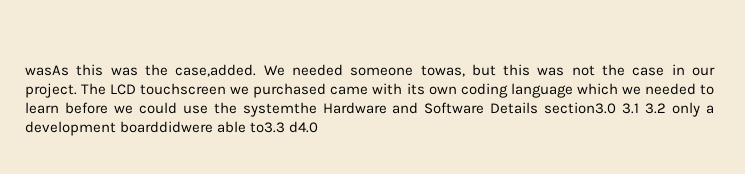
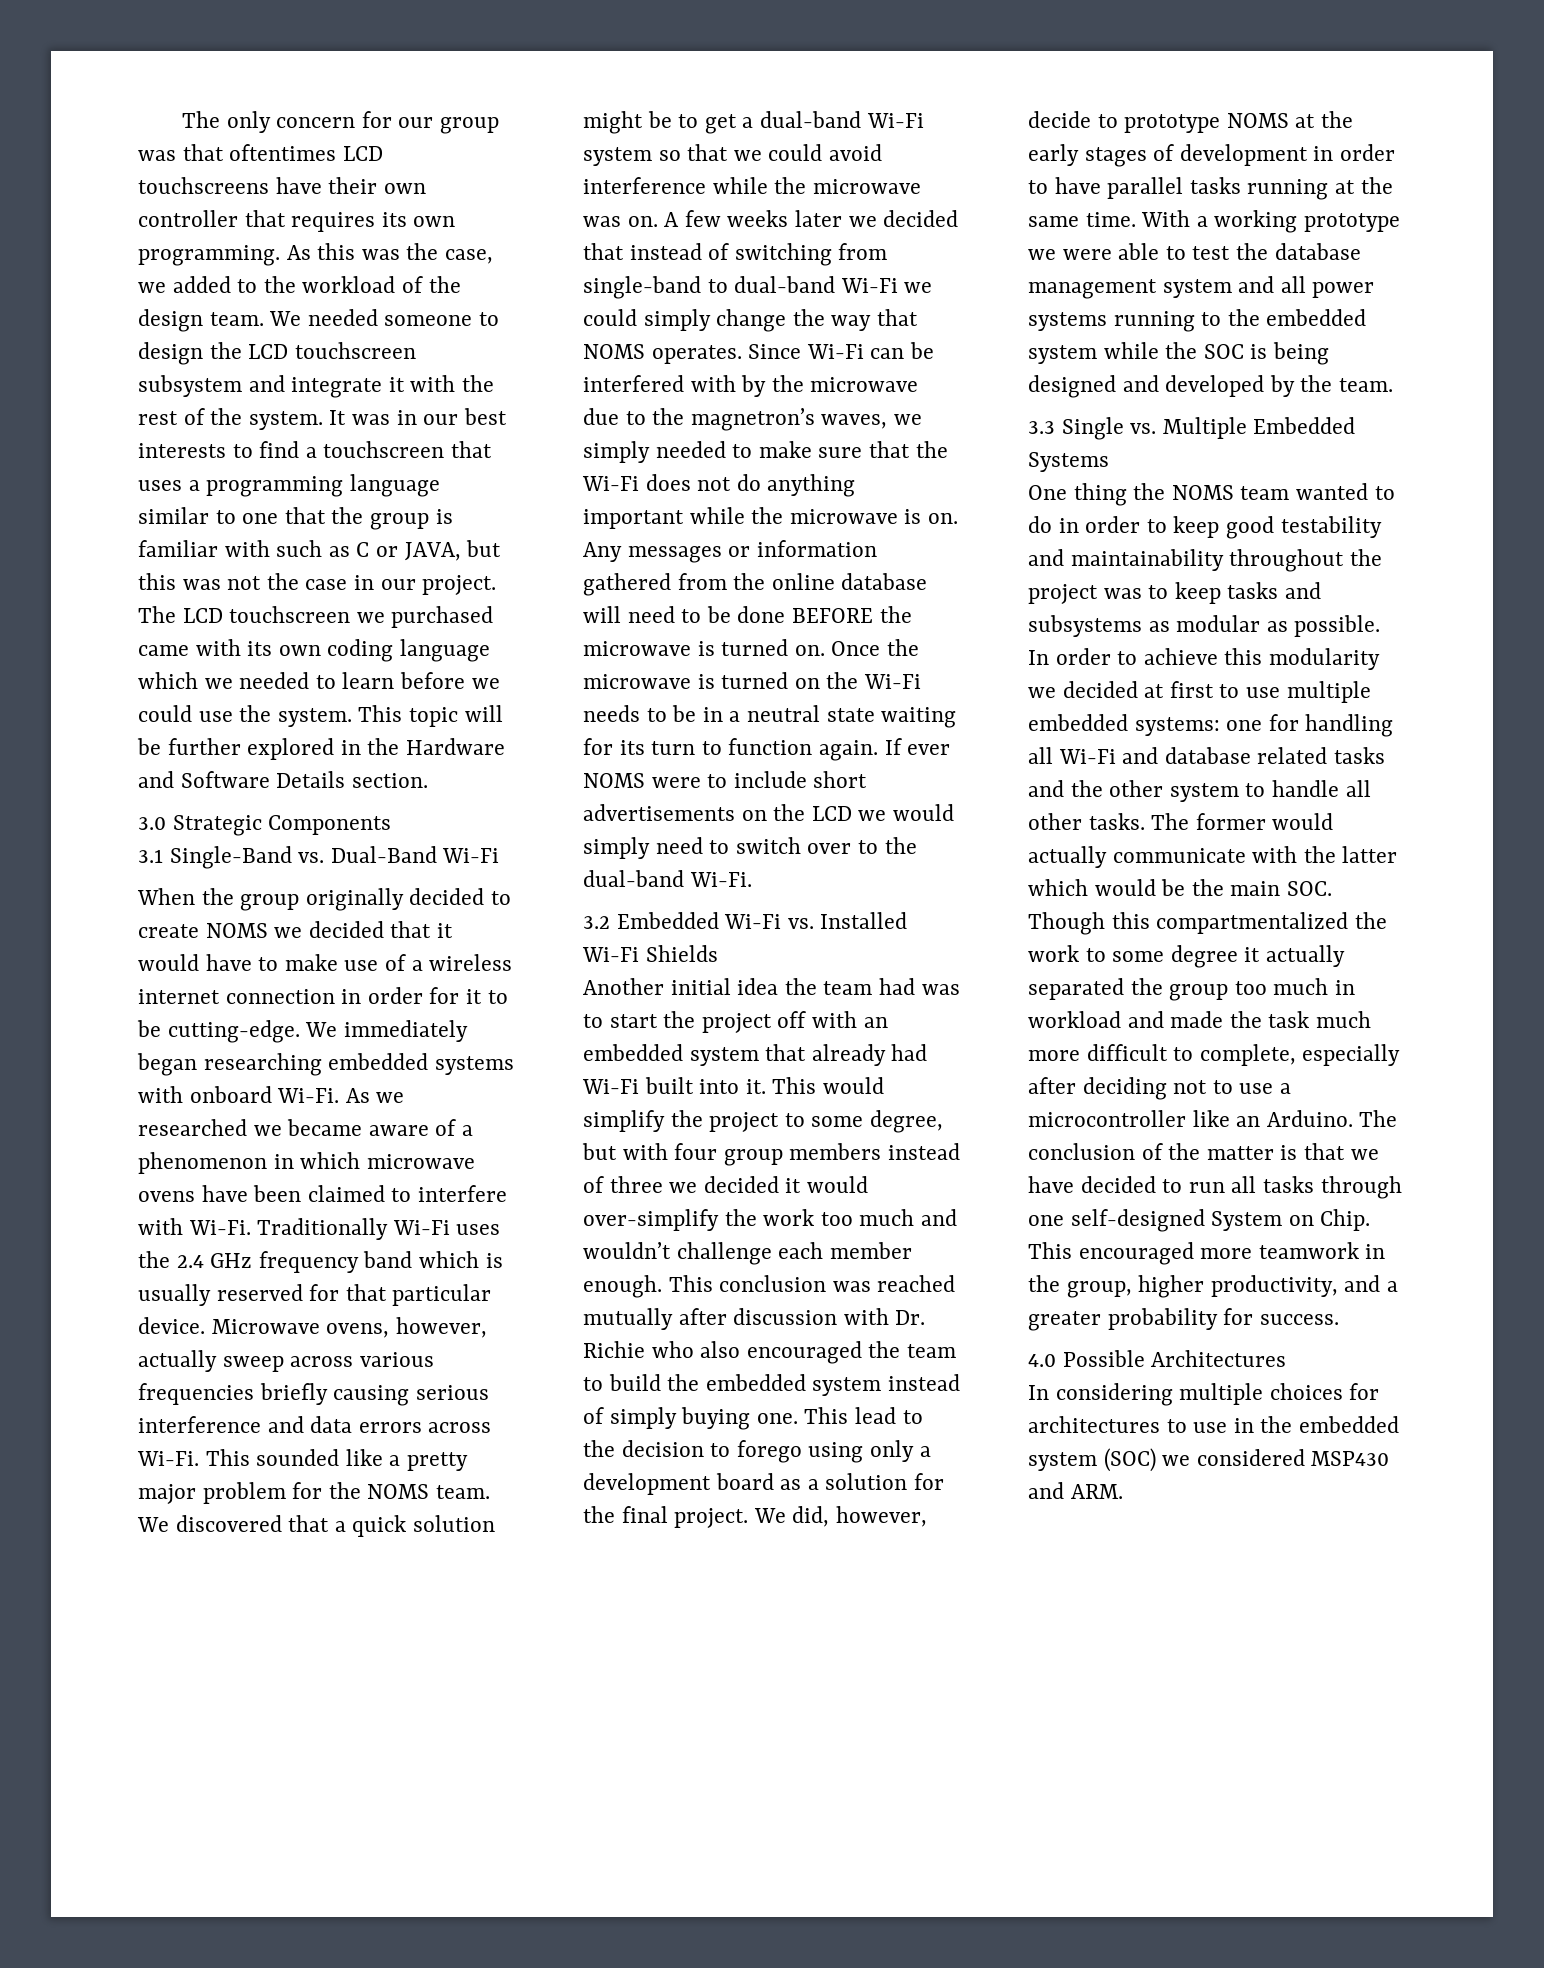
[25,64,465,77] wasAs this was the case,added. We needed someone towas, -> [181,111,499,134] [138,144,383,161] [138,177,426,194] [138,210,456,232] [138,243,494,266] [138,276,461,293] [138,309,500,332] [138,342,416,365] [138,375,495,398] [138,408,507,430] [138,441,493,458] [138,474,440,497] [138,507,453,530] [138,540,461,561] The only concern for our group was that oftentimes LCD touchscreens have their own controller that requires its own programming. As this was the case, we added to the workload of the design team. We needed someone to design the LCD touchscreen subsystem and integrate it with the rest of the system. It was in our best interests to find a touchscreen that uses a programming language similar to one that the group is familiar with such as C or JAVA,
[242,102,714,117] [25,121,319,136] systemthe Hardware and Software Details section3.0 3.1 3.2 only a development boarddidwere able to3.3 d4.0 -> [277,705,503,727] [137,738,506,760] [138,771,428,788] [138,815,392,836] [138,846,500,869] [137,888,512,911] [138,921,454,938] [138,954,513,971] [138,987,508,1004] [137,1020,468,1043] [137,1053,514,1076] [138,1086,405,1103] [138,1119,474,1136] [138,1152,475,1174] [138,1185,508,1202] [138,1218,501,1240] [138,1251,503,1273] [138,1284,492,1306] [138,1317,487,1338] [138,1350,434,1372] [138,1383,489,1406] [138,1416,492,1433] [137,1449,469,1471] [138,1482,491,1504] [137,1515,496,1537] [583,111,924,134] [583,144,883,166] [583,177,921,194] [583,210,959,227] [583,243,888,266] [583,276,933,299] [583,309,919,332] [583,342,935,364] [583,375,919,397] [583,408,923,431] [583,441,948,463] [582,474,856,497] [583,507,959,529] [583,540,877,563] [583,573,928,596] [583,606,912,623] [583,639,920,656] [583,672,922,689] [583,705,957,728] [583,738,951,761] [583,771,868,788] [583,804,955,821] [583,837,917,859] [583,870,752,887] [583,912,908,929] [582,945,718,962] [583,978,960,995] [583,1011,888,1033] [583,1044,928,1066] [582,1077,885,1094] [583,1110,944,1133] [582,1143,961,1166] [583,1176,869,1193] [583,1209,958,1231] [583,1242,912,1265] [583,1275,956,1298] [583,1308,926,1330] [583,1341,957,1364] [583,1374,961,1396] [583,1407,923,1430] [583,1440,931,1463] [583,1473,945,1495] [583,1506,928,1528] [1028,111,1354,133] [1028,144,1396,167] [1028,177,1393,200] [1028,210,1401,233] [1028,243,1361,260] [1028,276,1375,299] [1028,309,1367,332] [1028,342,1330,365] [1028,375,1394,398] [1028,417,1356,440] [1028,452,1109,472] [1028,483,1395,506] [1028,516,1382,539] [1028,549,1382,572] [1028,582,1322,604] [1028,615,1381,637] [1028,648,1381,670] [1028,681,1371,703] [1028,714,1394,737] [1028,747,1386,764] [1028,780,1371,802] [1028,813,1334,830] [1028,846,1398,868] [1028,879,1333,896] [1028,912,1387,935] [1028,945,1346,968] [1028,978,1356,1001] [1028,1011,1372,1028] [1028,1044,1401,1066] [1028,1077,1292,1100] [1028,1110,1398,1127] [1028,1143,1379,1160] [1028,1176,1402,1199] [1028,1209,1371,1232] [1028,1242,1386,1265] [1028,1275,1399,1298] [1028,1308,1339,1331] [1028,1350,1287,1367] [1028,1383,1380,1406] [1028,1416,1400,1433] [1028,1448,1390,1472] [1028,1482,1123,1499] system. This topic will be further explored in the Hardware and Software Details section. // 3.0 Strategic Components // 3.1 Single-Band vs. Dual-Band Wi-Fi // When the group originally decided to create NOMS we decided that it would have to make use of a wireless internet connection in order for it to be cutting-edge. We immediately began researching embedded systems with onboard Wi-Fi. As we researched we became aware of a phenomenon in which microwave ovens have been claimed to interfere with Wi-Fi. Traditionally Wi-Fi uses the 2.4 GHz frequency band which is usually reserved for that particular device. Microwave ovens, however, actually sweep across various frequencies briefly causing serious interference and data errors across Wi-Fi. This sounded like a pretty major problem for the NOMS team. We discovered that a quick solution might be to get a dual-band Wi-Fi system so that we could avoid interference while the microwave was on. A few weeks later we decided that instead of switching from single-band to dual-band Wi-Fi we could simply change the way that NOMS operates. Since Wi-Fi can be interfered with by the microwave due to the magnetron’s waves, we simply needed to make sure that the Wi-Fi does not do anything important while the microwave is on. Any messages or information gathered from the online database will need to be done BEFORE the microwave is turned on. Once the microwave is turned on the Wi-Fi needs to be in a neutral state waiting for its turn to function again. If ever NOMS were to include short advertisements on the LCD we would simply need to switch over to the dual-band Wi-Fi. // 3.2 Embedded Wi-Fi vs. Installed Wi-Fi Shields // Another initial idea the team had was to start the project off with an embedded system that already had Wi-Fi built into it. This would simplify the project to some degree, but with four group members instead of three we decided it would over-simplify the work too much and wouldn’t challenge each member enough. This conclusion was reached mutually after discussion with Dr. Richie who also encouraged the team to build the embedded system instead of simply buying one. This lead to the decision to forego using only a development board as a solution for the final project. We did, however, decide to prototype NOMS at the early stages of development in order to have parallel tasks running at the same time. With a working prototype we were able to test the database management system and all power systems running to the embedded system while the SOC is being designed and developed by the team. // 3.3 Single vs. Multiple Embedded Systems // One thing the NOMS team wanted to do in order to keep good testability and maintainability throughout the project was to keep tasks and subsystems as modular as possible. In order to achieve this modularity we decided at first to use multiple embedded systems: one for handling all Wi-Fi and database related tasks and the other system to handle all other tasks. The former would actually communicate with the latter which would be the main SOC. Though this compartmentalized the work to some degree it actually separated the group too much in workload and made the task much more difficult to complete, especially after deciding not to use a microcontroller like an Arduino. The conclusion of the matter is that we have decided to run all tasks through one self-designed System on Chip. This encouraged more teamwork in the group, higher productivity, and a greater probability for success. // 4.0 Possible Architectures // In considering multiple choices for architectures to use in the embedded system (SOC) we considered MSP430 and ARM.

